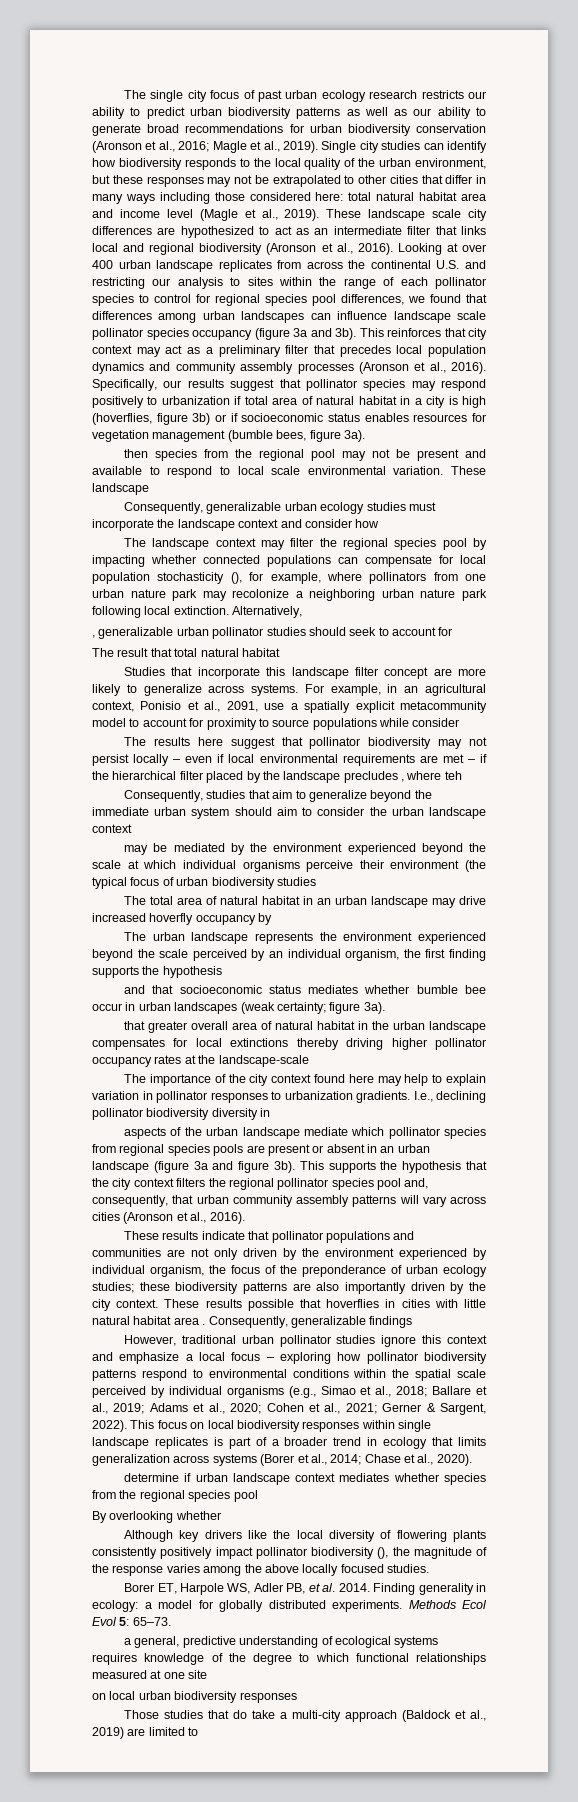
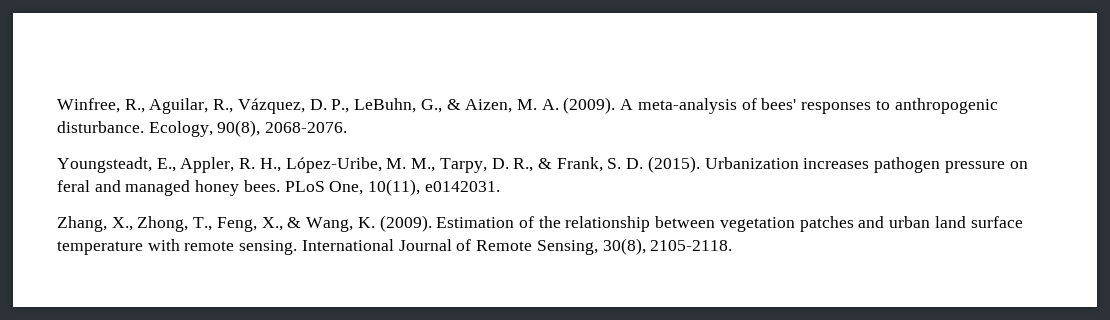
[124,90,486,102] [92,107,486,119] [92,124,486,136] [92,141,488,153] [92,158,486,170] [92,175,486,187] [92,192,487,204] [92,209,487,221] [92,226,486,238] [92,243,487,255] [92,260,486,272] [92,277,486,289] [92,294,487,306] [92,311,486,323] [92,328,487,340] [92,345,486,357] [92,362,486,374] [92,379,486,391] [92,396,486,408] [92,413,487,425] [92,430,365,442] [124,449,486,461] [92,466,486,478] [92,483,149,495] [124,502,436,514] [92,519,380,531] [124,538,487,550] [92,555,486,567] [92,572,486,584] [92,589,487,601] [92,606,303,618] [92,627,453,639] [92,648,280,657] [124,667,487,679] [92,684,486,696] [92,701,488,713] [92,718,460,730] [124,737,488,749] [92,754,487,766] [92,771,462,783] [124,790,432,802] [92,807,487,819] [92,824,132,833] [124,843,487,855] [92,860,486,872] [92,877,316,889] [124,896,486,908] [92,913,273,925] [124,932,486,944] [92,949,487,961] [92,966,222,978] [124,985,486,994] [92,1002,385,1014] [124,1021,486,1033] [92,1038,486,1050] [92,1055,309,1067] [124,1074,486,1086] [92,1091,486,1103] [92,1108,271,1120] [124,1127,487,1139] [92,1144,430,1156] [92,1161,488,1173] [92,1178,429,1190] [92,1195,486,1207] [92,1212,245,1224] [124,1231,415,1243] [92,1248,487,1260] [92,1265,487,1277] [92,1282,486,1294] [92,1299,486,1311] [92,1316,413,1328] [124,1335,487,1347] [92,1352,487,1364] [92,1369,486,1381] [92,1386,487,1398] [92,1403,487,1415] [92,1420,431,1432] [92,1437,487,1449] [92,1454,472,1466] [124,1473,486,1485] [92,1490,258,1502] [92,1511,221,1523] [124,1530,486,1542] [92,1547,487,1559] [92,1564,429,1576] [124,1583,486,1595] [92,1600,487,1612] [92,1617,171,1626] [124,1636,439,1648] [92,1653,486,1665] [92,1670,208,1679] [92,1691,297,1703] [124,1710,486,1722] [92,1727,199,1739] The single city focus of past urban ecology research restricts our ability to predict urban biodiversity patterns as well as our ability to generate broad recommendations for urban biodiversity conservation (Aronson et al., 2016; Magle et al., 2019). Single city studies can identify how biodiversity responds to the local quality of the urban environment, but these responses may not be extrapolated to other cities that differ in many ways including those considered here: total natural habitat area and income level (Magle et al., 2019). These landscape scale city differences are hypothesized to act as an intermediate filter that links local and regional biodiversity (Aronson et al., 2016). Looking at over 400 urban landscape replicates from across the continental U.S. and restricting our analysis to sites within the range of each pollinator species to control for regional species pool differences, we found that differences among urban landscapes can influence landscape scale pollinator species occupancy (figure 3a and 3b). This reinforces that city context may act as a preliminary filter that precedes local population dynamics and community assembly processes (Aronson et al., 2016). Specifically, our results suggest that pollinator species may respond positively to urbanization if total area of natural habitat in a city is high (hoverflies, figure 3b) or if socioeconomic status enables resources for vegetation management (bumble bees, figure 3a). // then species from the regional pool may not be present and available to respond to local scale environmental variation. These landscape // Consequently, generalizable urban ecology studies must incorporate the landscape context and consider how // The landscape context may filter the regional species pool by impacting whether connected populations can compensate for local population stochasticity (), for example, where pollinators from one urban nature park may recolonize a neighboring urban nature park following local extinction. Alternatively, // , generalizable urban pollinator studies should seek to account for // The result that total natural habitat // Studies that incorporate this landscape filter concept are more likely to generalize across systems. For example, in an agricultural context, Ponisio et al., 2091, use a spatially explicit metacommunity model to account for proximity to source populations while consider // The results here suggest that pollinator biodiversity may not persist locally – even if local environmental requirements are met – if the hierarchical filter placed by the landscape precludes , where teh // Consequently, studies that aim to generalize beyond the immediate urban system should aim to consider the urban landscape context // may be mediated by the environment experienced beyond the scale at which individual organisms perceive their environment (the typical focus of urban biodiversity studies // The total area of natural habitat in an urban landscape may drive increased hoverfly occupancy by // The urban landscape represents the environment experienced beyond the scale perceived by an individual organism, the first finding supports the hypothesis // and that socioeconomic status mediates whether bumble bee occur in urban landscapes (weak certainty; figure 3a). // that greater overall area of natural habitat in the urban landscape compensates for local extinctions thereby driving higher pollinator occupancy rates at the landscape-scale // The importance of the city context found here may help to explain variation in pollinator responses to urbanization gradients. I.e., declining pollinator biodiversity diversity in // aspects of the urban landscape mediate which pollinator species from regional species pools are present or absent in an urban landscape (figure 3a and figure 3b). This supports the hypothesis that the city context filters the regional pollinator species pool and, consequently, that urban community assembly patterns will vary across cities (Aronson et al., 2016). // These results indicate that pollinator populations and communities are not only driven by the environment experienced by individual organism, the focus of the preponderance of urban ecology studies; these biodiversity patterns are also importantly driven by the city context. These results possible that hoverflies in cities with little natural habitat area . Consequently, generalizable findings // However, traditional urban pollinator studies ignore this context and emphasize a local focus – exploring how pollinator biodiversity patterns respond to environmental conditions within the spatial scale perceived by individual organisms (e.g., Simao et al., 2018; Ballare et al., 2019; Adams et al., 2020; Cohen et al., 2021; Gerner & Sargent, 2022). This focus on local biodiversity responses within single landscape replicates is part of a broader trend in ecology that limits generalization across systems (Borer et al., 2014; Chase et al., 2020). // determine if urban landscape context mediates whether species from the regional species pool // By overlooking whether // Although key drivers like the local diversity of flowering plants consistently positively impact pollinator biodiversity (), the magnitude of the response varies among the above locally focused studies. // Borer ET, Harpole WS, Adler PB, et al. 2014. Finding generality in ecology: a model for globally distributed experiments. Methods Ecol Evol 5: 65–73. // a general, predictive understanding of ecological systems requires knowledge of the degree to which functional relationships measured at one site // on local urban biodiversity responses // Those studies that do take a multi-city approach (Baldock et al., 2019) are limited to -> [57,97,998,114] [57,120,348,137] [57,156,1028,173] [57,179,500,196] [57,215,1023,232] [57,238,733,255] Winfree, R., Aguilar, R., Vázquez, D. P., LeBuhn, G., & Aizen, M. A. (2009). A meta‐analysis of bees' responses to anthropogenic disturbance. Ecology, 90(8), 2068-2076. // Youngsteadt, E., Appler, R. H., López-Uribe, M. M., Tarpy, D. R., & Frank, S. D. (2015). Urbanization increases pathogen pressure on feral and managed honey bees. PLoS One, 10(11), e0142031. // Zhang, X., Zhong, T., Feng, X., & Wang, K. (2009). Estimation of the relationship between vegetation patches and urban land surface temperature with remote sensing. International Journal of Remote Sensing, 30(8), 2105-2118.

